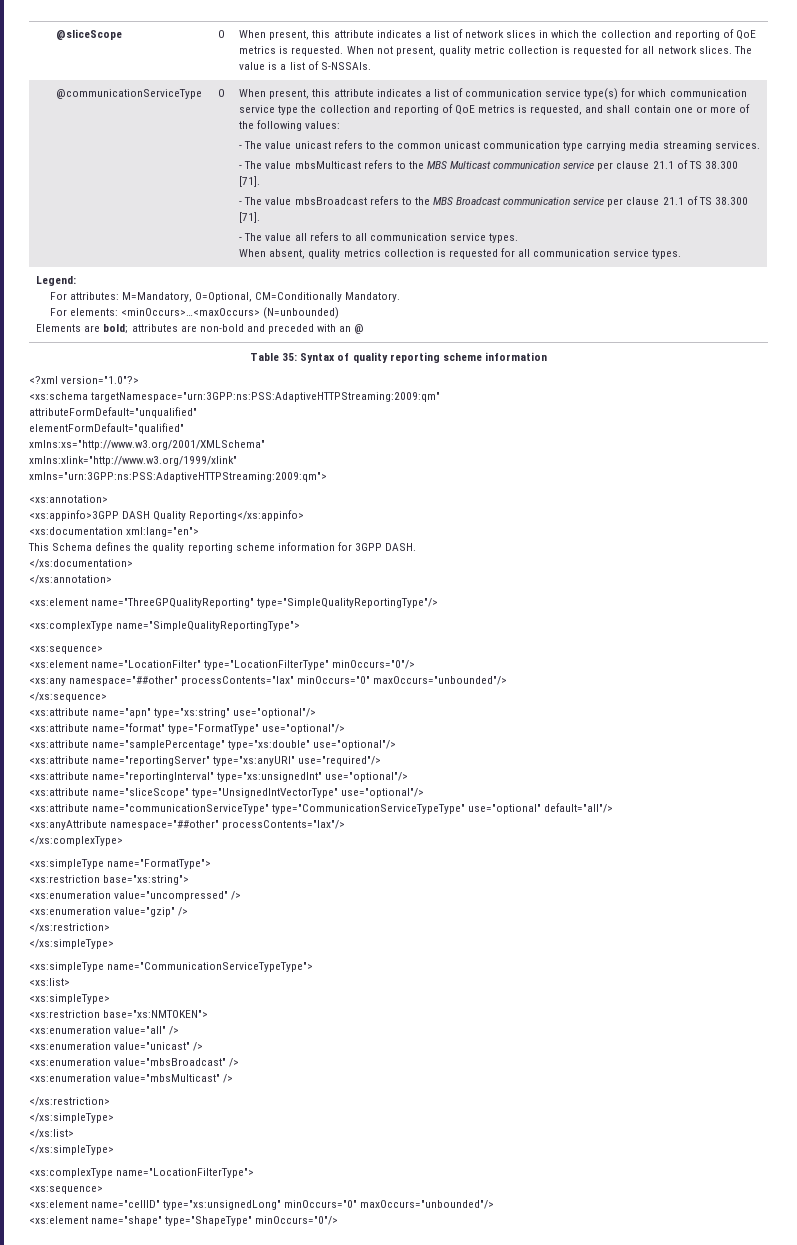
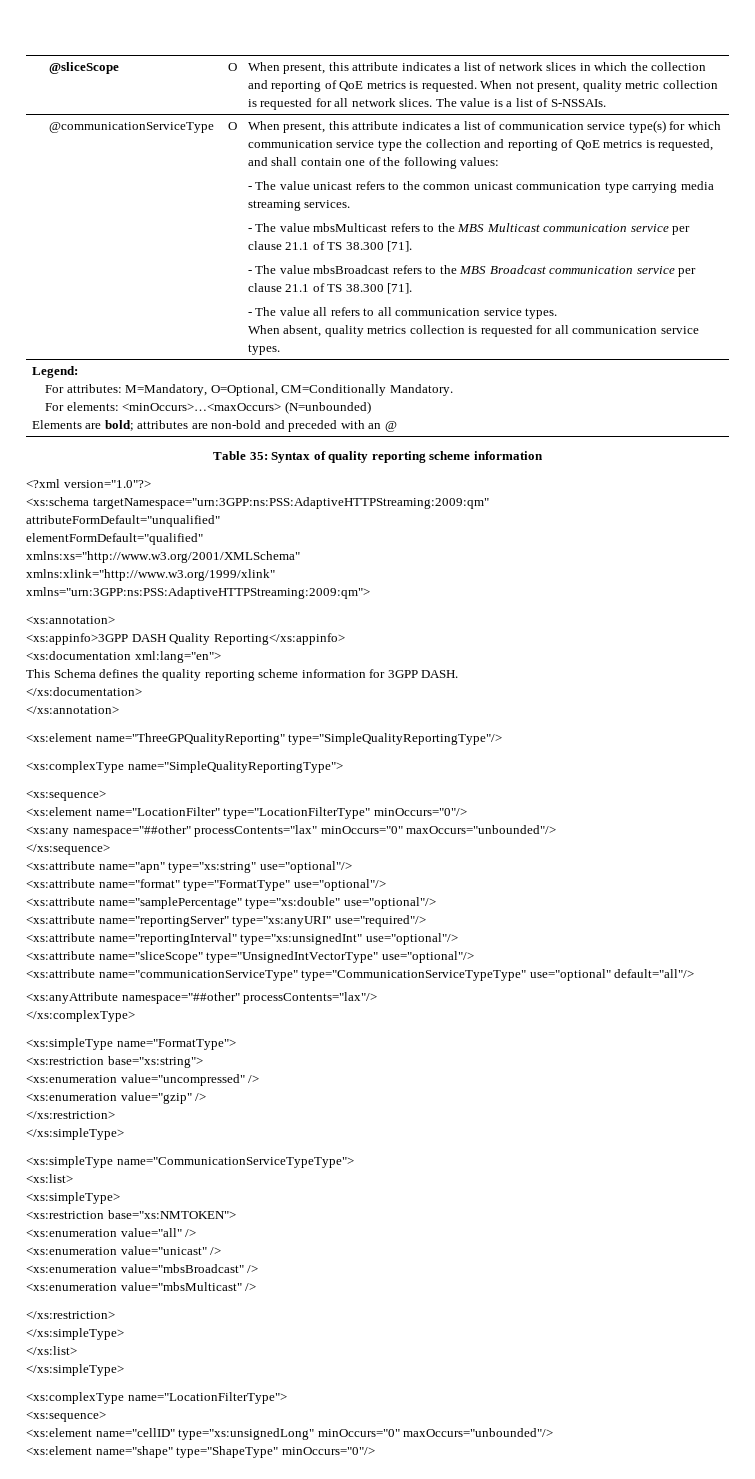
[695,106,736,113] or more -> (366, 163) none

